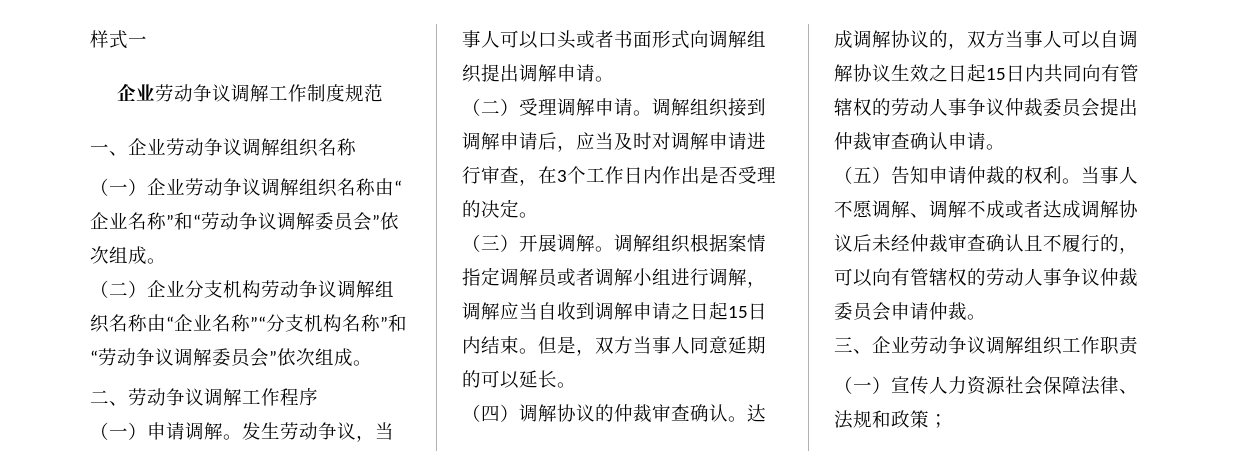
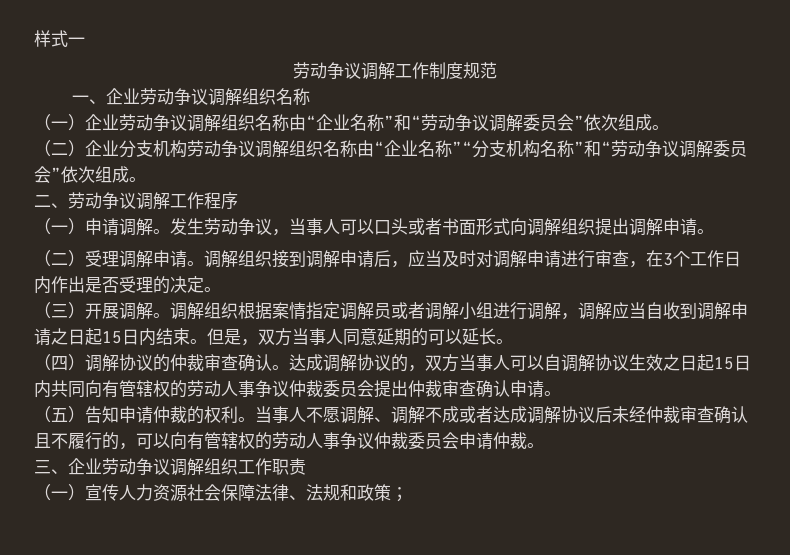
[117,83,155,101] 企业 -> (85, 41) none

